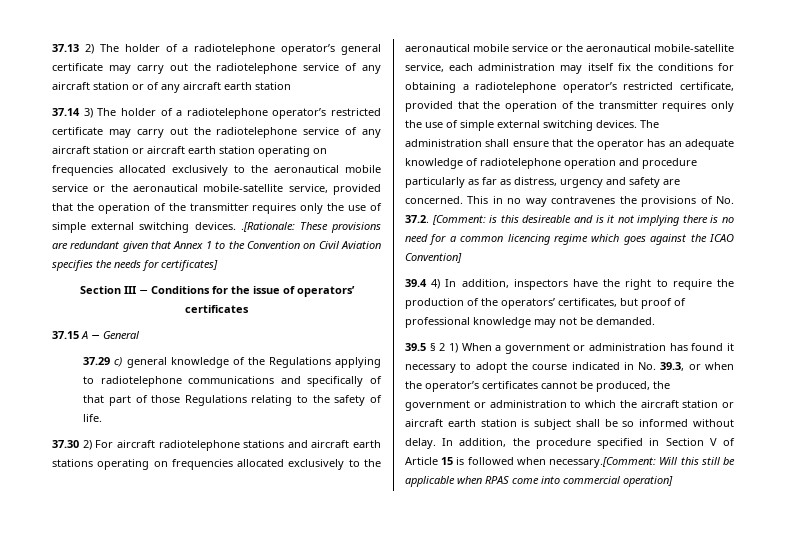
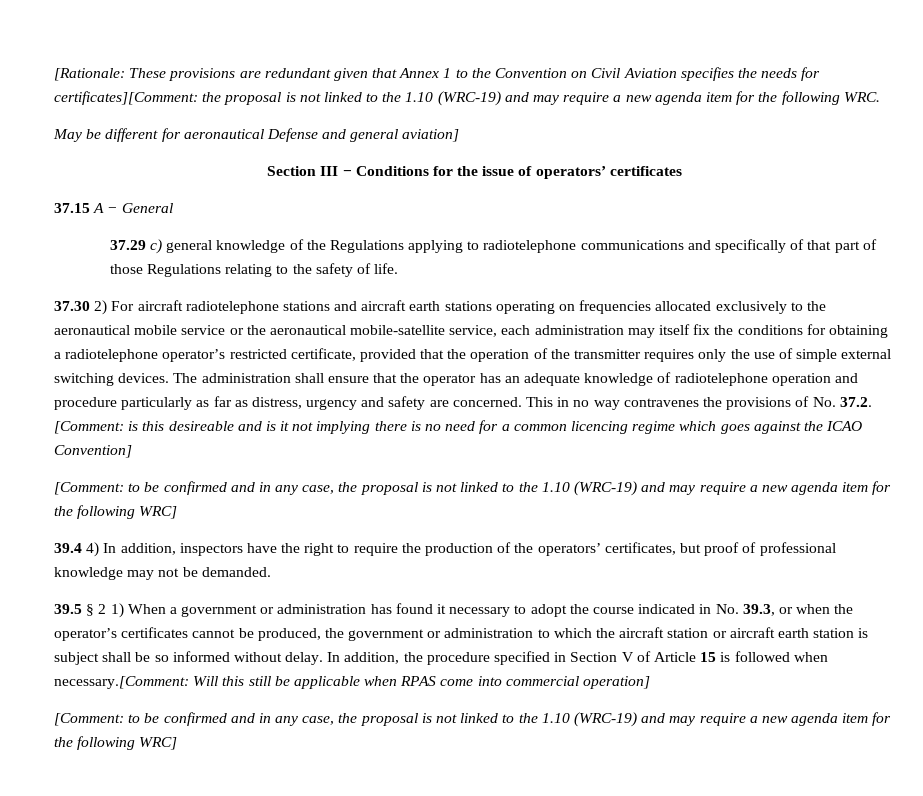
[52,44,381,55] [52,63,381,74] [52,82,291,93] [52,108,381,119] [52,127,381,138] [52,146,327,157] [52,165,381,176] [52,184,381,195] [52,203,382,214] [52,222,295,233] 37.13 2) The holder of a radiotelephone operator’s general certificate may carry out the radiotelephone service of any aircraft station or of any aircraft earth station // 37.14 3) The holder of a radiotelephone operator’s restricted certificate may carry out the radiotelephone service of any aircraft station or aircraft earth station operating on frequencies allocated exclusively to the aeronautical mobile service or the aeronautical mobile-satellite service, provided that the operation of the transmitter requires only the use of simple external switching devices. .[Rationale: -> [54,68,125,81] [Rationale:
[161,260,218,271] certificates] -> [54,91,880,106] [53,128,460,142] certificates][Comment: the proposal is not linked to the 1.10 (WRC-19) and may require a new agenda item for the following WRC. // May be different for aeronautical Defense and general aviation]
(462, 258) none -> [54,481,892,496] [54,505,178,519] // [Comment: to be confirmed and in any case, the proposal is not linked to the 1.10 (WRC-19) and may require a new agenda item for the following WRC]
(673, 481) none -> [54,712,892,727] [54,736,178,750] // [Comment: to be confirmed and in any case, the proposal is not linked to the 1.10 (WRC-19) and may require a new agenda item for the following WRC]

